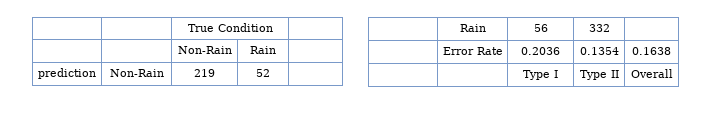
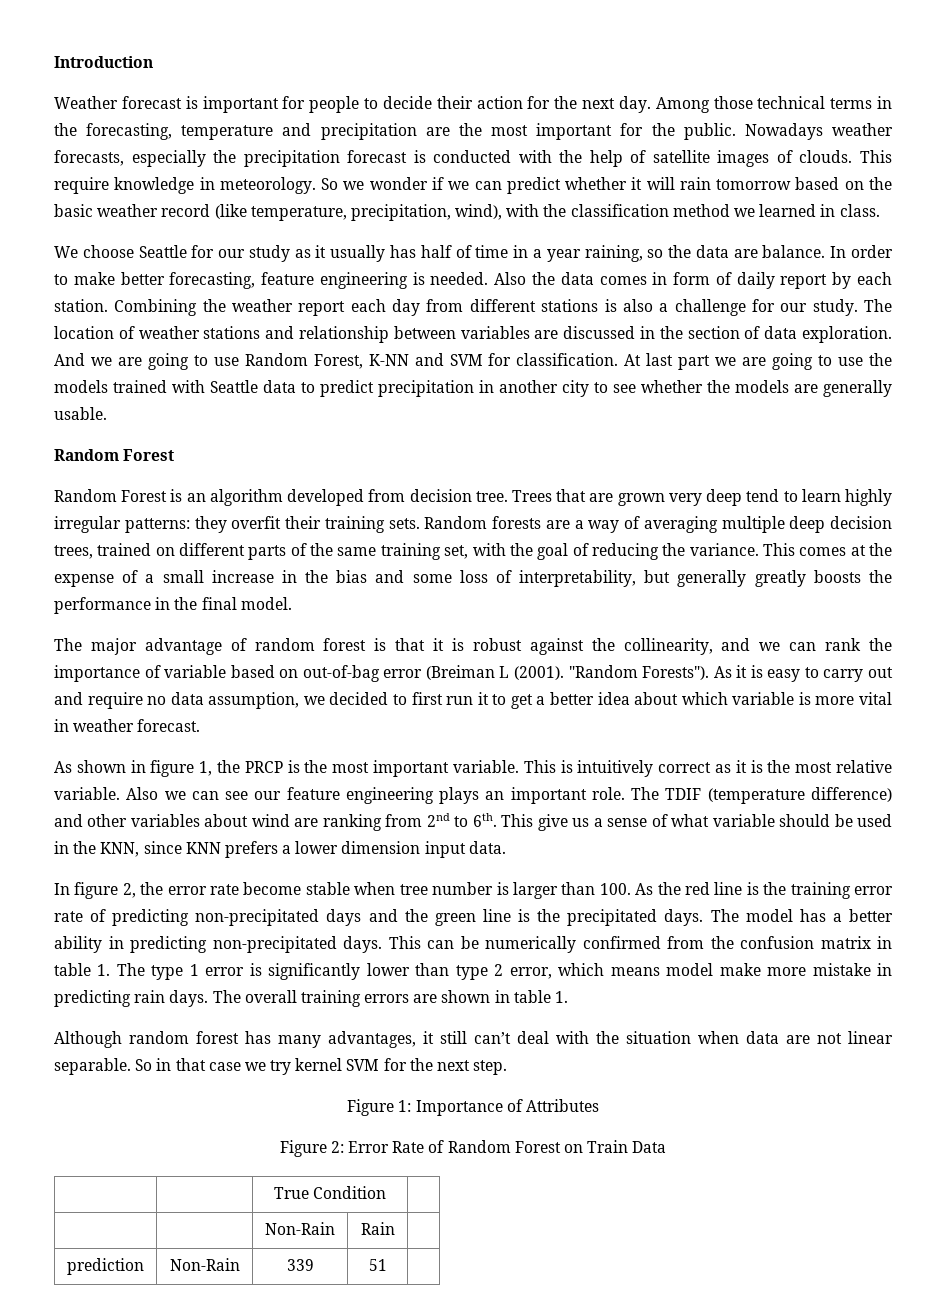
(187, 28) none -> [54,56,153,68] [54,96,893,113] [54,123,893,140] [54,150,892,167] [54,177,893,194] [54,204,880,221] [54,245,893,262] [54,272,893,289] [54,299,893,316] [54,326,892,343] [54,353,893,370] [54,380,892,397] [54,407,107,420] [54,449,175,461] [54,489,892,506] [54,516,892,533] [54,543,893,560] [54,570,892,587] [54,597,292,614] [54,638,893,655] [54,665,893,682] [54,692,892,709] [54,719,201,732] [54,760,893,777] [54,787,892,804] [54,813,893,831] [54,841,506,858] [54,882,893,899] [54,909,894,926] [54,936,892,953] [54,963,893,980] [54,990,569,1007] [54,1031,893,1048] [54,1058,508,1075] [347,1099,599,1116] [279,1140,667,1157] Introduction // Weather forecast is important for people to decide their action for the next day. Among those technical terms in the forecasting, temperature and precipitation are the most important for the public. Nowadays weather forecasts, especially the precipitation forecast is conducted with the help of satellite images of clouds. This require knowledge in meteorology. So we wonder if we can predict whether it will rain tomorrow based on the basic weather record (like temperature, precipitation, wind), with the classification method we learned in class. // We choose Seattle for our study as it usually has half of time in a year raining, so the data are balance. In order to make better forecasting, feature engineering is needed. Also the data comes in form of daily report by each station. Combining the weather report each day from different stations is also a challenge for our study. The location of weather stations and relationship between variables are discussed in the section of data exploration. And we are going to use Random Forest, K-NN and SVM for classification. At last part we are going to use the models trained with Seattle data to predict precipitation in another city to see whether the models are generally usable. // Random Forest // Random Forest is an algorithm developed from decision tree. Trees that are grown very deep tend to learn highly irregular patterns: they overfit their training sets. Random forests are a way of averaging multiple deep decision trees, trained on different parts of the same training set, with the goal of reducing the variance. This comes at the expense of a small increase in the bias and some loss of interpretability, but generally greatly boosts the performance in the final model. // The major advantage of random forest is that it is robust against the collinearity, and we can rank the importance of variable based on out-of-bag error (Breiman L (2001). "Random Forests"). As it is easy to carry out and require no data assumption, we decided to first run it to get a better idea about which variable is more vital in weather forecast. // As shown in figure 1, the PRCP is the most important variable. This is intuitively correct as it is the most relative variable. Also we can see our feature engineering plays an important role. The TDIF (temperature difference) and other variables about wind are ranking from 2nd to 6th. This give us a sense of what variable should be used in the KNN, since KNN prefers a lower dimension input data. // In figure 2, the error rate become stable when tree number is larger than 100. As the red line is the training error rate of predicting non-precipitated days and the green line is the precipitated days. The model has a better ability in predicting non-precipitated days. This can be numerically confirmed from the confusion matrix in table 1. The type 1 error is significantly lower than type 2 error, which means model make more mistake in predicting rain days. The overall training errors are shown in table 1. // Although random forest has many advantages, it still can’t deal with the situation when data are not linear separable. So in that case we try kernel SVM for the next step. // Figure 1: Importance of Attributes // Figure 2: Error Rate of Random Forest on Train Data //
[194,69,215,77] [256,69,270,77] [459,24,486,32] [533,24,548,32] [588,24,610,32] [442,47,503,55] [521,47,560,55] [579,47,619,55] [632,47,671,55] [523,70,558,80] [579,70,619,80] [630,69,673,78] 219 | 52 | // | Rain | 56 | 332 | // | Error Rate | 0.2036 | 0.1354 | 0.1638 // | | Type I | Type II | Overall -> [286,1259,314,1271] [368,1259,387,1271] 339 | 51 |

